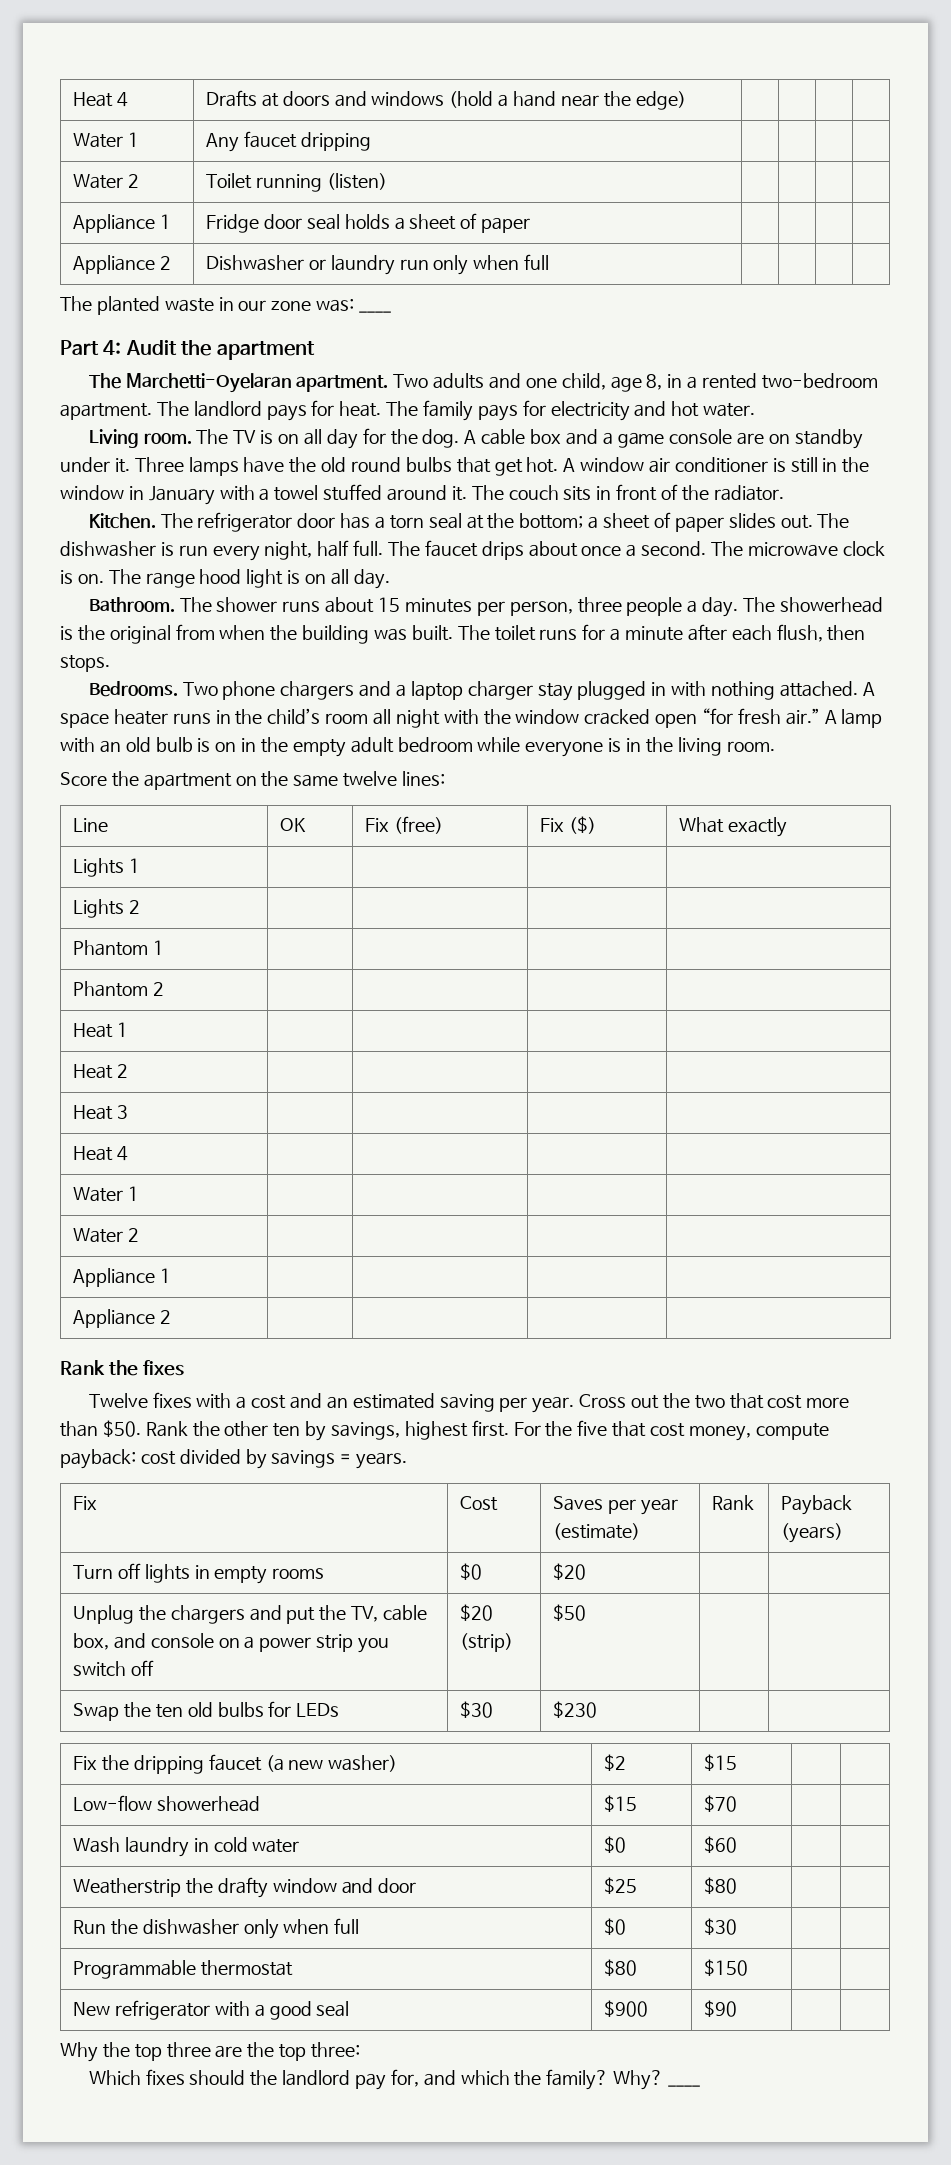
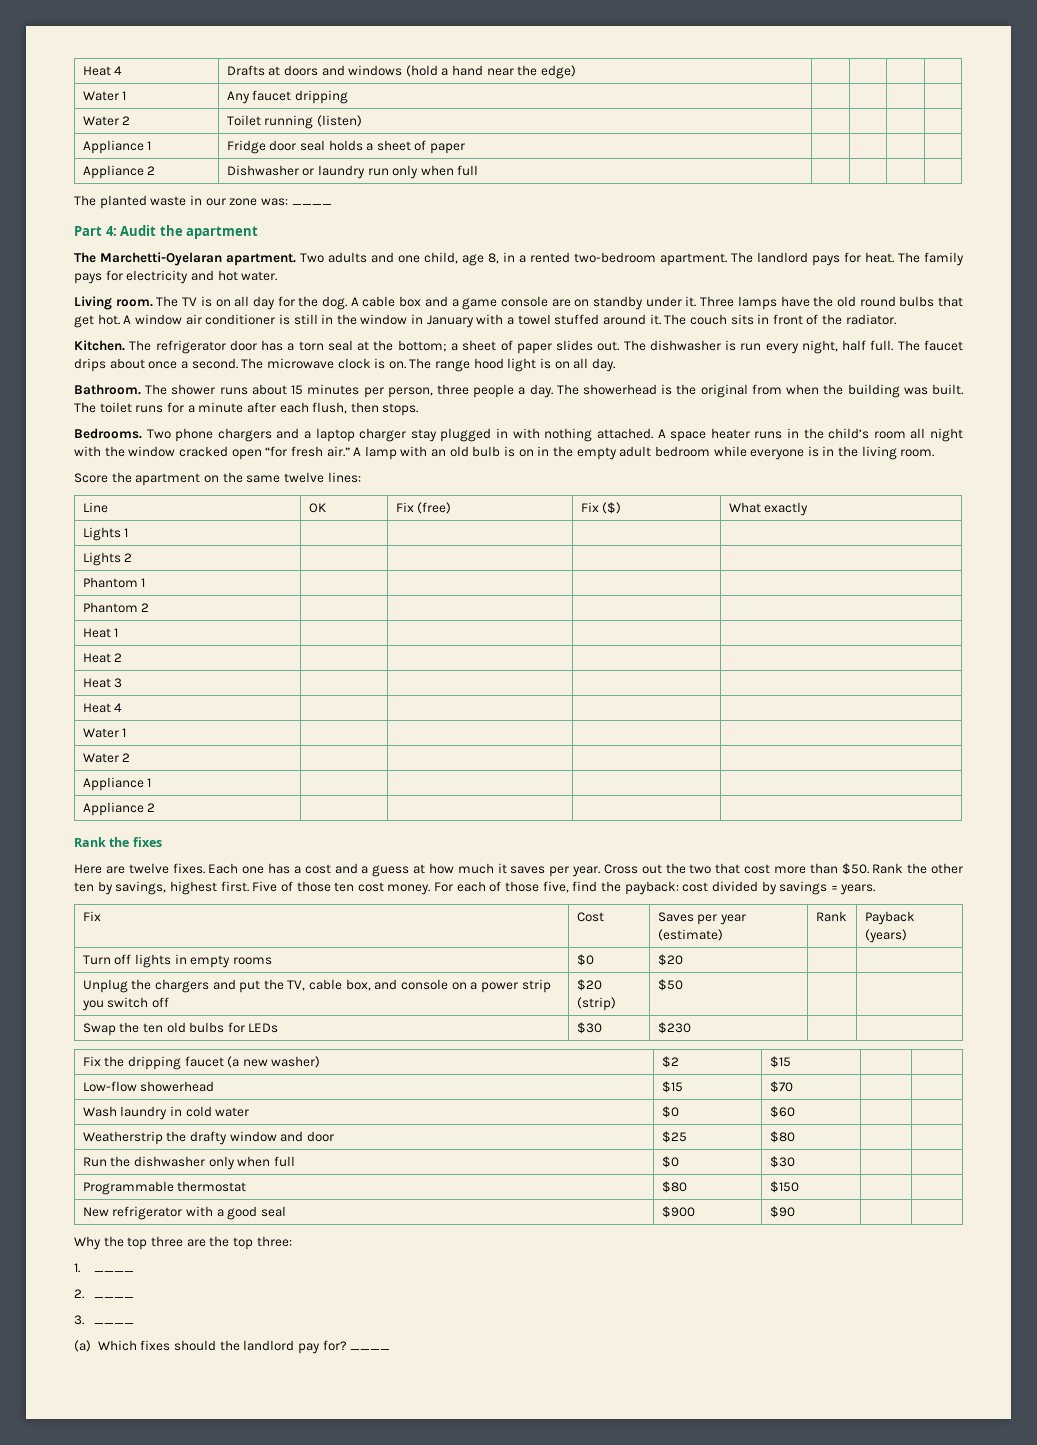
[88,1392,495,1412] Twelve fixes with a cost and an estimated saving -> [74,863,546,877] Here are twelve fixes. Each one has a cost and a guess at how much it saves
[513,1420,829,1441] For the five that cost money, compute -> [252,881,621,895] Five of those ten cost money. For each of those five, find the
(361, 2050) none -> [74,1263,134,1273] [74,1289,134,1299] [74,1315,134,1325] [74,1340,91,1352] 1. ____ // 2. ____ // 3. ____ // (a)
[390,2069,664,2090] for, and which the family? Why? -> [322,1340,347,1351] for?

